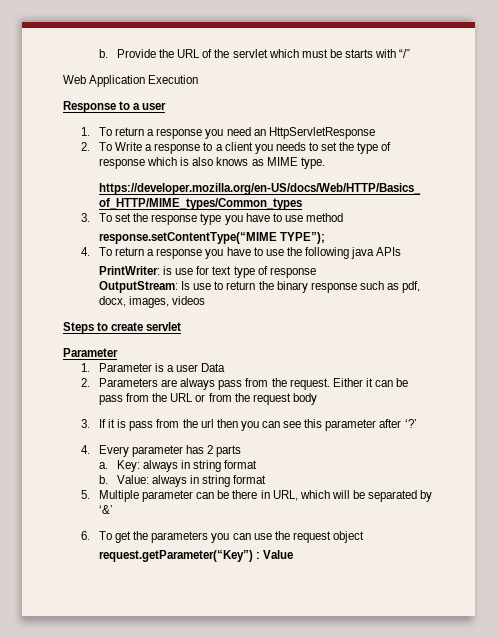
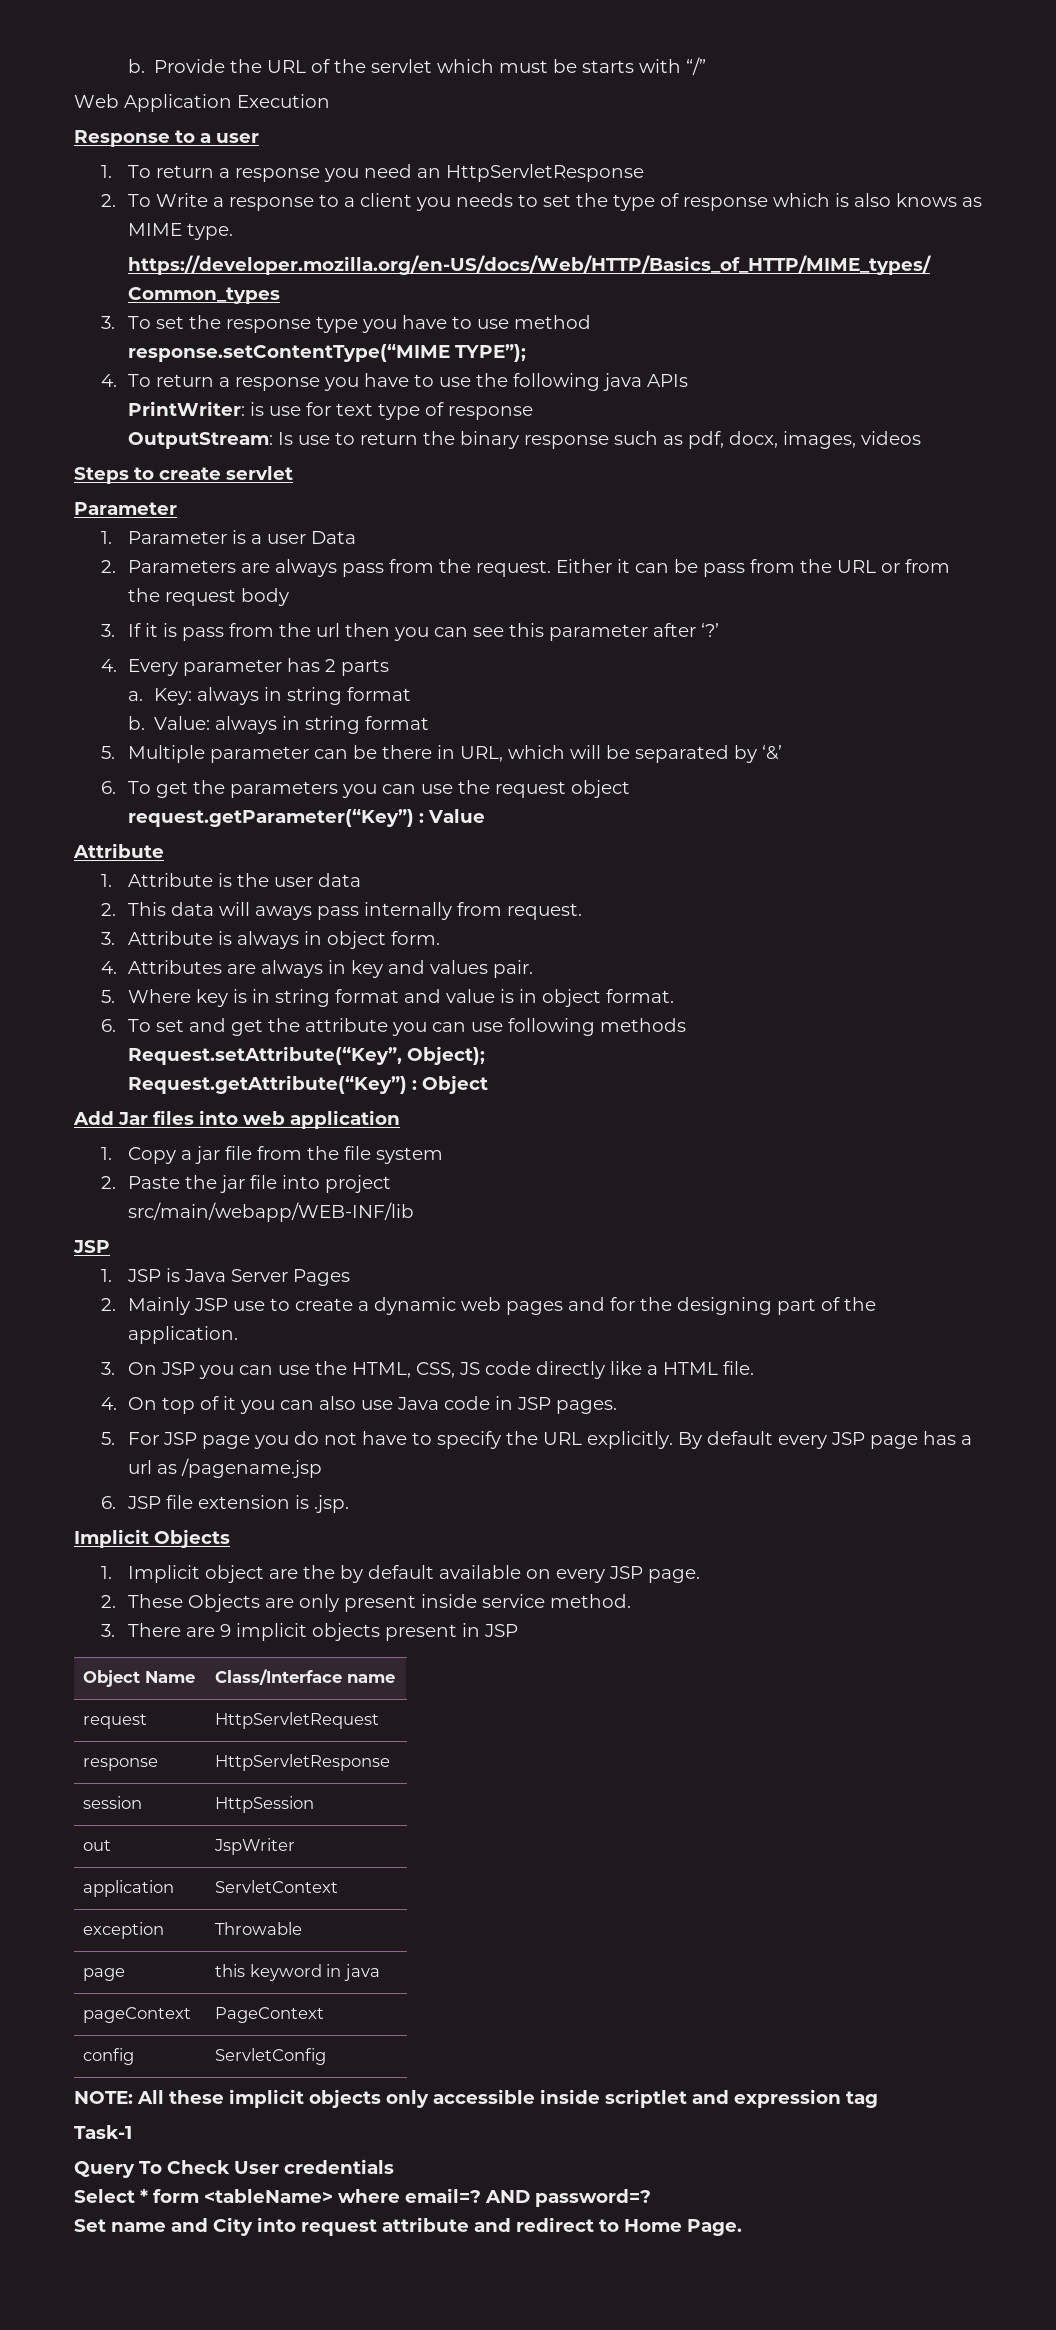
(294, 554) none -> [73,843,164,858] [100,873,361,887] [100,902,582,920] [100,931,440,949] [100,960,533,978] [100,989,674,1007] [100,1018,686,1036] [127,1046,485,1065] [127,1075,488,1094] [73,1110,400,1129] [100,1146,443,1164] [100,1175,391,1193] [127,1202,414,1222] [73,1240,110,1253] [100,1268,350,1286] [100,1297,876,1315] [127,1326,238,1344] [100,1361,754,1379] [100,1396,617,1414] [100,1431,972,1449] [127,1458,322,1478] [100,1495,349,1513] [74,1529,230,1548] [100,1565,700,1583] [100,1594,631,1612] [100,1623,518,1641] [83,1670,195,1687] [215,1669,395,1685] [83,1714,148,1729] [215,1712,380,1729] [83,1758,159,1771] [215,1754,391,1771] [83,1796,143,1809] [215,1796,315,1813] [83,1840,112,1851] [214,1838,296,1855] [83,1880,175,1897] [215,1880,339,1893] [83,1922,165,1939] [215,1922,303,1935] [83,1968,126,1981] [215,1964,380,1981] [83,2007,192,2023] [215,2007,325,2023] [83,2048,135,2065] [215,2048,327,2065] [74,2089,878,2108] [74,2125,132,2139] [74,2159,394,2178] [74,2188,651,2207] [74,2217,742,2236] // Attribute // 1. Attribute is the user data // 2. This data will aways pass internally from request. // 3. Attribute is always in object form. // 4. Attributes are always in key and values pair. // 5. Where key is in string format and value is in object format. // 6. To set and get the attribute you can use following methods // Request.setAttribute(“Key”, Object); // Request.getAttribute(“Key”) : Object // Add Jar files into web application // 1. Copy a jar file from the file system // 2. Paste the jar file into project // src/main/webapp/WEB-INF/lib // JSP // 1. JSP is Java Server Pages // 2. Mainly JSP use to create a dynamic web pages and for the designing part of the application. // 3. On JSP you can use the HTML, CSS, JS code directly like a HTML file. // 4. On top of it you can also use Java code in JSP pages. // 5. For JSP page you do not have to specify the URL explicitly. By default every JSP page has a url as /pagename.jsp // 6. JSP file extension is .jsp. // Implicit Objects // 1. Implicit object are the by default available on every JSP page. // 2. These Objects are only present inside service method. // 3. There are 9 implicit objects present in JSP // Object Name | Class/Interface name // request | HttpServletRequest // response | HttpServletResponse // session | HttpSession // out | JspWriter // application | ServletContext // exception | Throwable // page | this keyword in java // pageContext | PageContext // config | ServletConfig // NOTE: All these implicit objects only accessible inside scriptlet and expression tag // Task-1 // Query To Check User credentials // Select * form <tableName> where email=? AND password=? // Set name and City into request attribute and redirect to Home Page.

